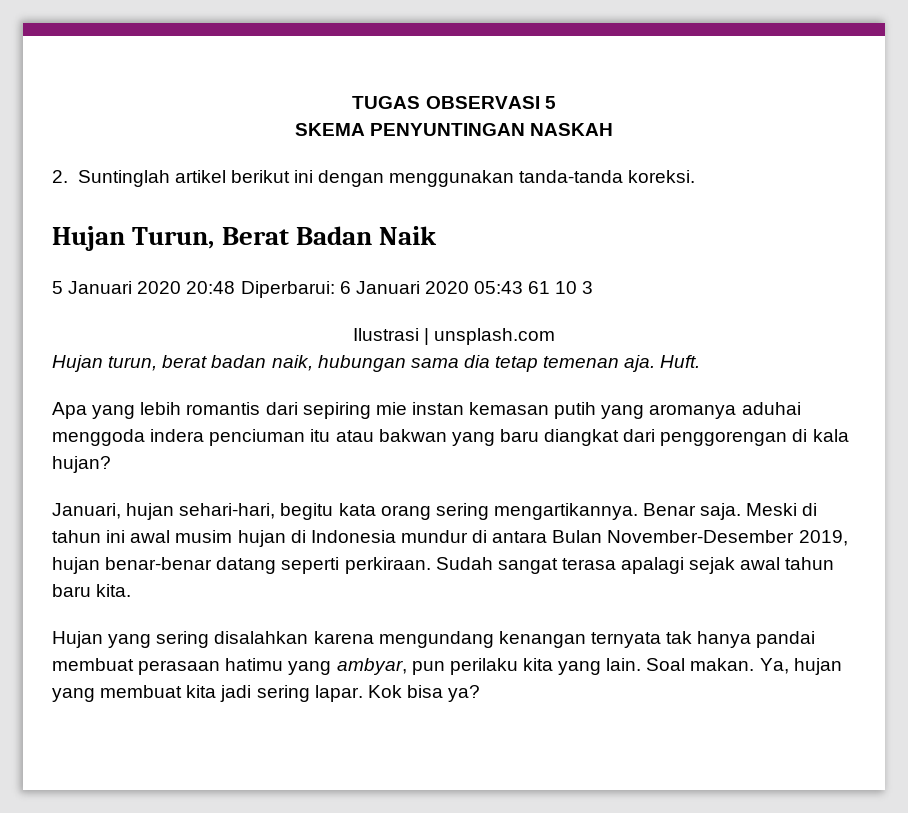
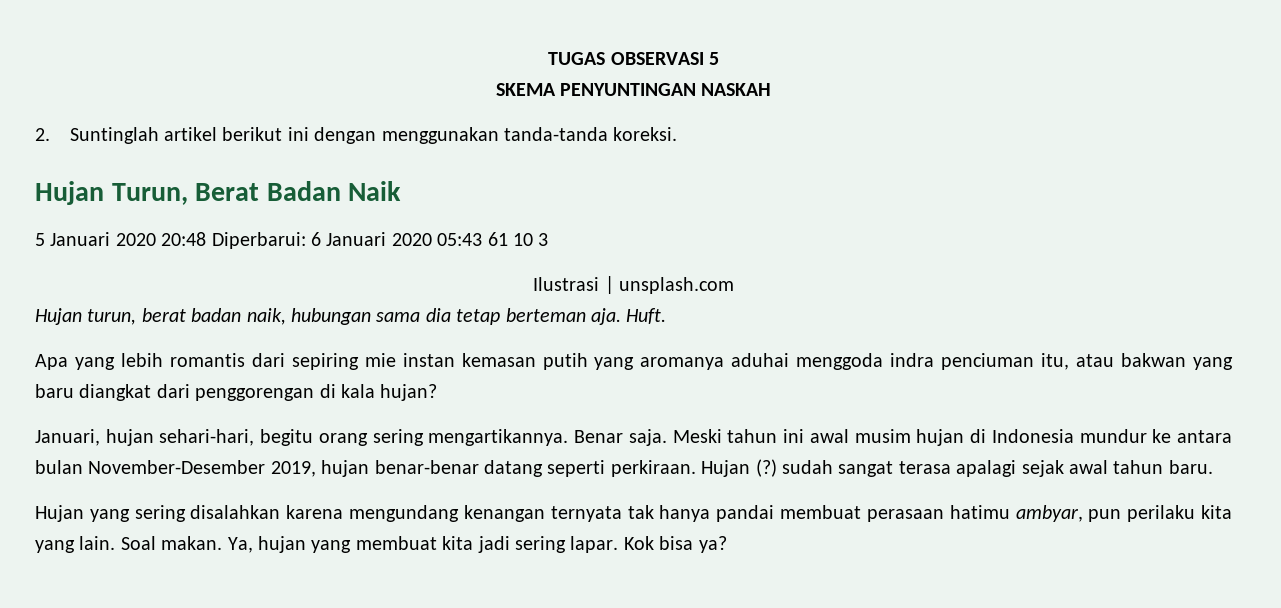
[543,356,620,368] temenan -> [505,308,586,322] berteman
[150,429,331,446] indera penciuman itu -> [890,353,1070,370] indra penciuman itu,
[338,503,376,516] kata -> (314, 437) none
[802,503,818,516] di -> (722, 436) none
[472,530,603,543] di antara Bulan -> [1152,429,1232,443] [35,460,83,474] ke antara bulan
[435,557,493,570] Sudah -> [701,459,833,477] Hujan (?) sudah
[52,584,132,597] baru kita. -> [1168,460,1213,474] baru.
[288,661,332,675] yang -> (1010, 512) none

